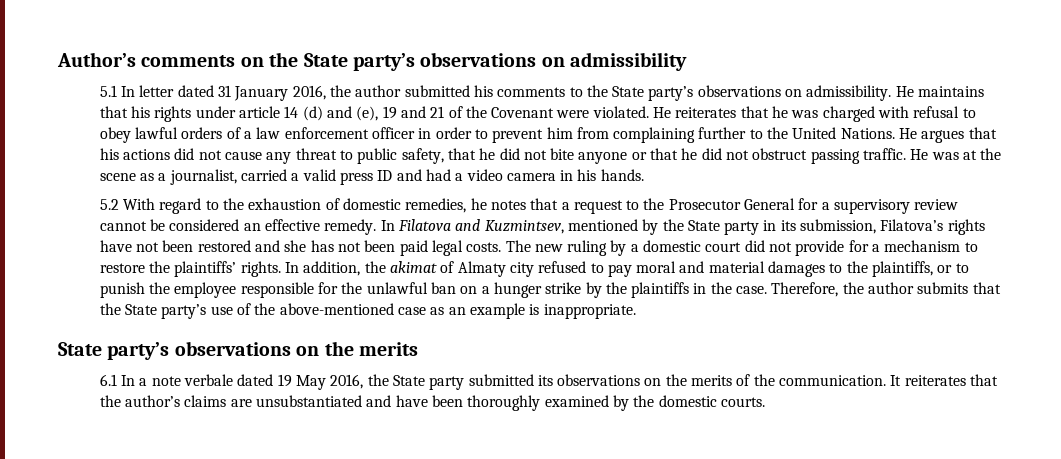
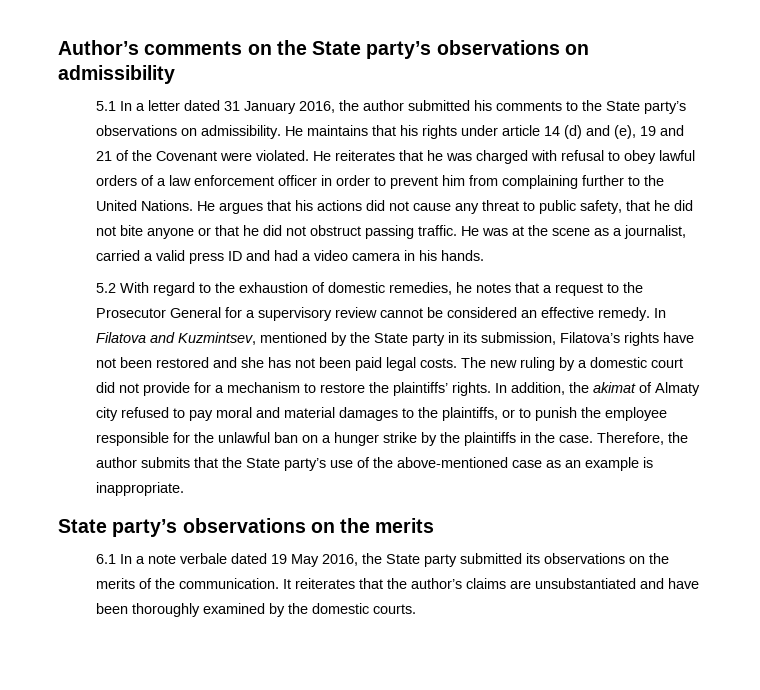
(135, 91) none -> [136,103,146,111] a

